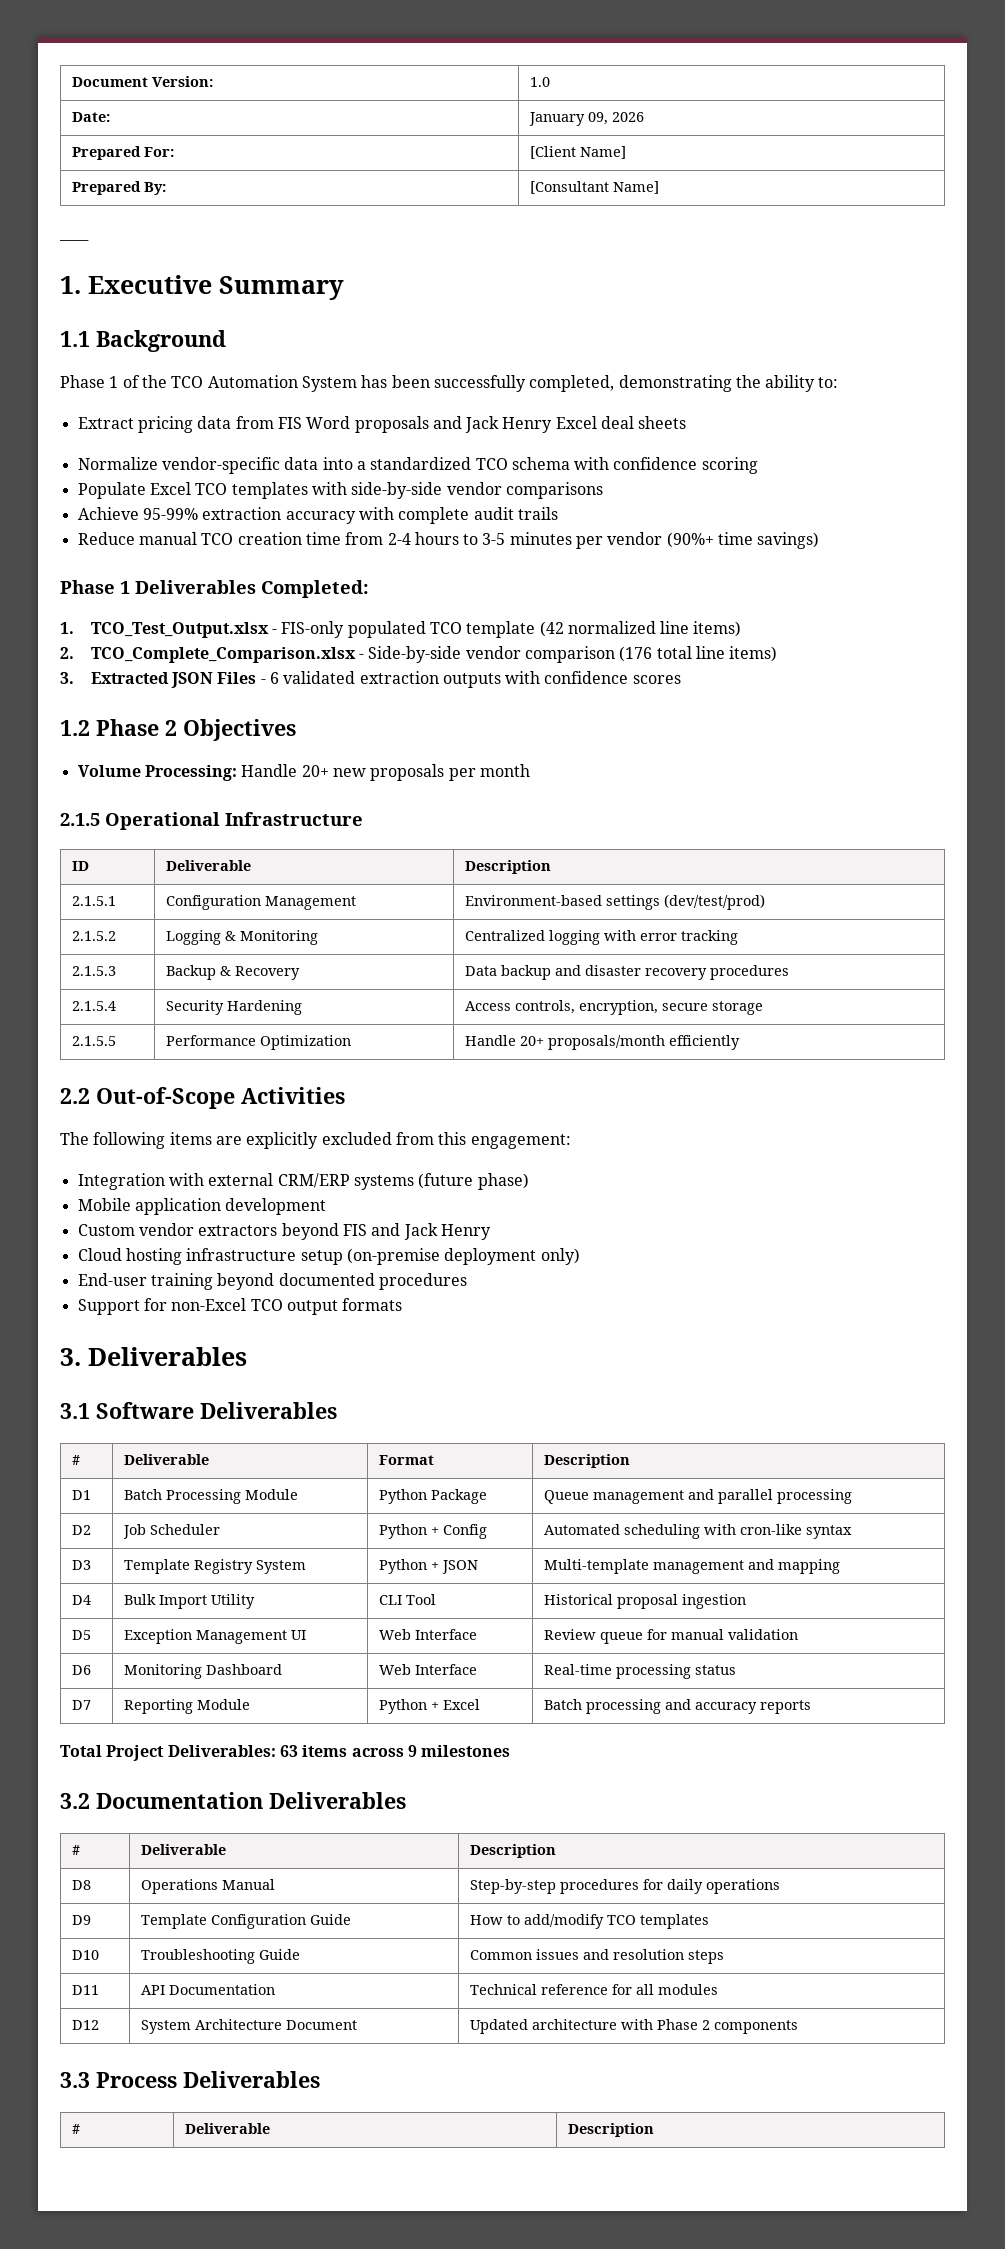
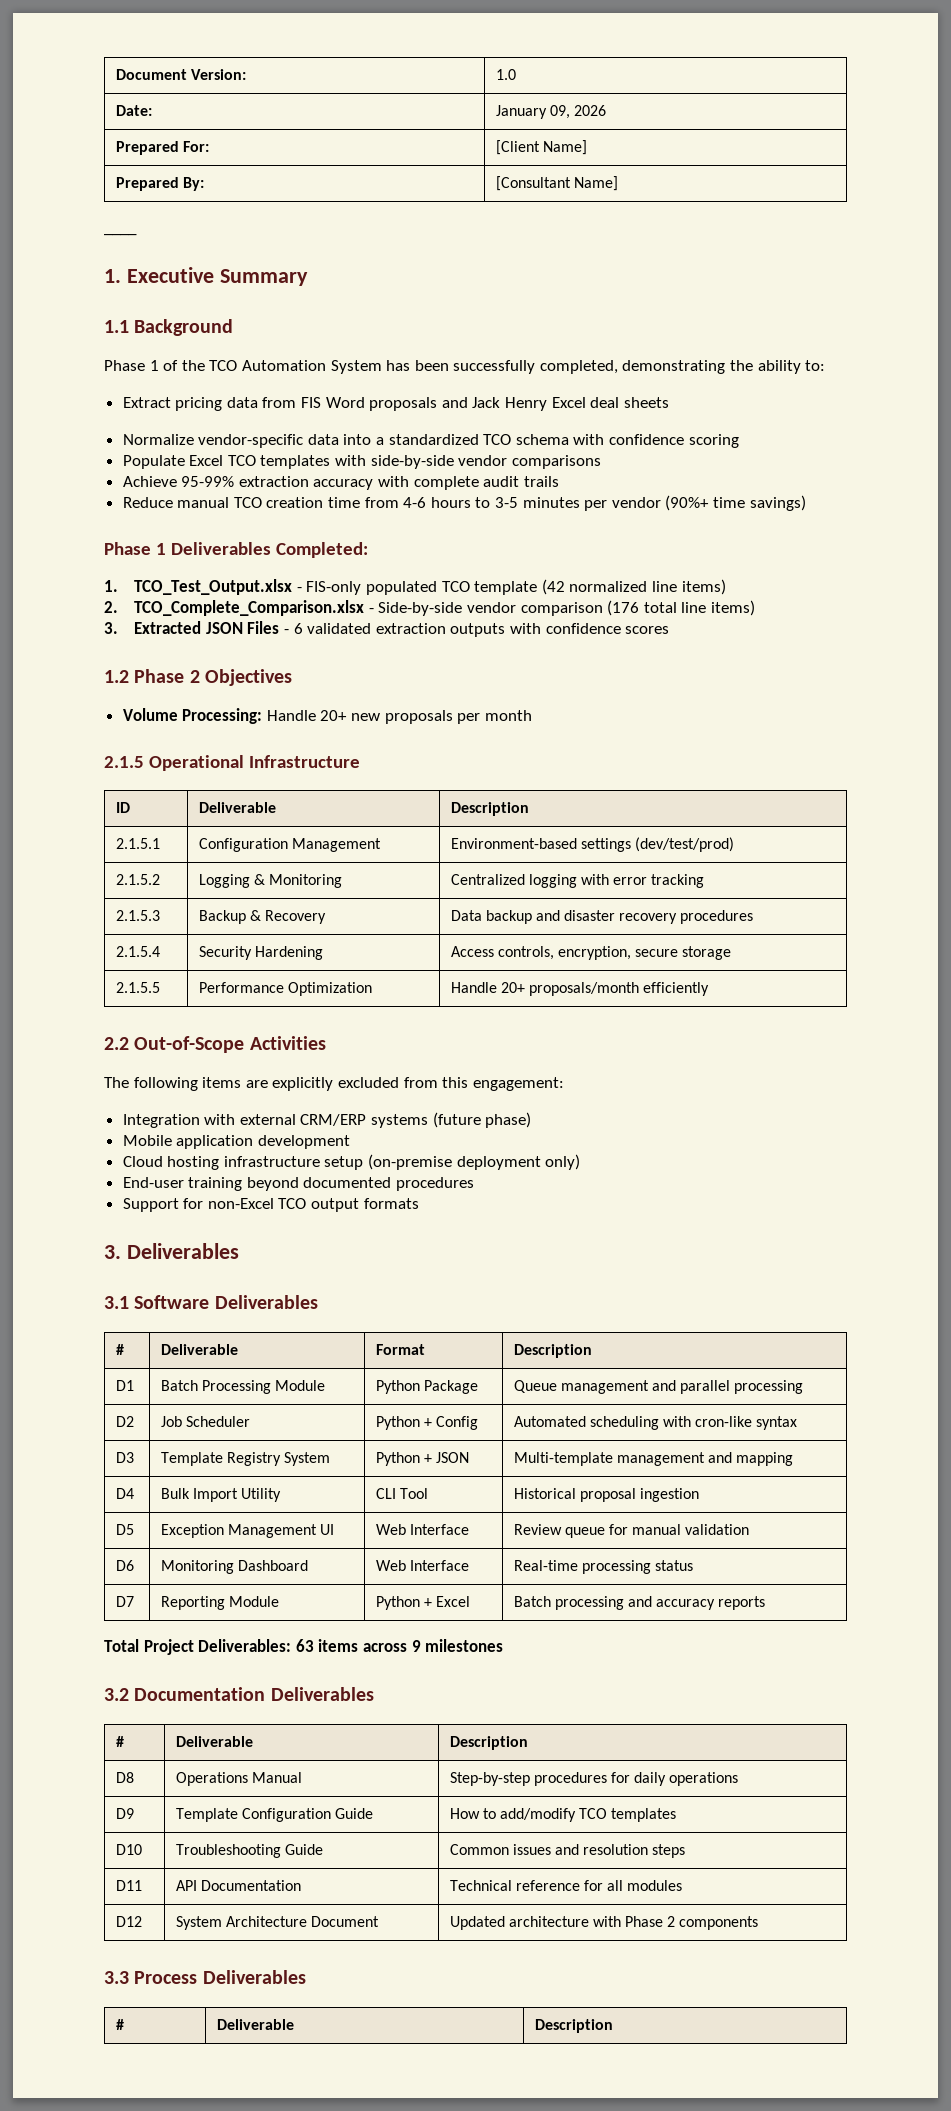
[387,533,411,545] 2-4 -> [403,497,427,508] 4-6
[77,1223,491,1240] // Custom vendor extractors beyond FIS and Jack Henry -> (350, 1142) none

